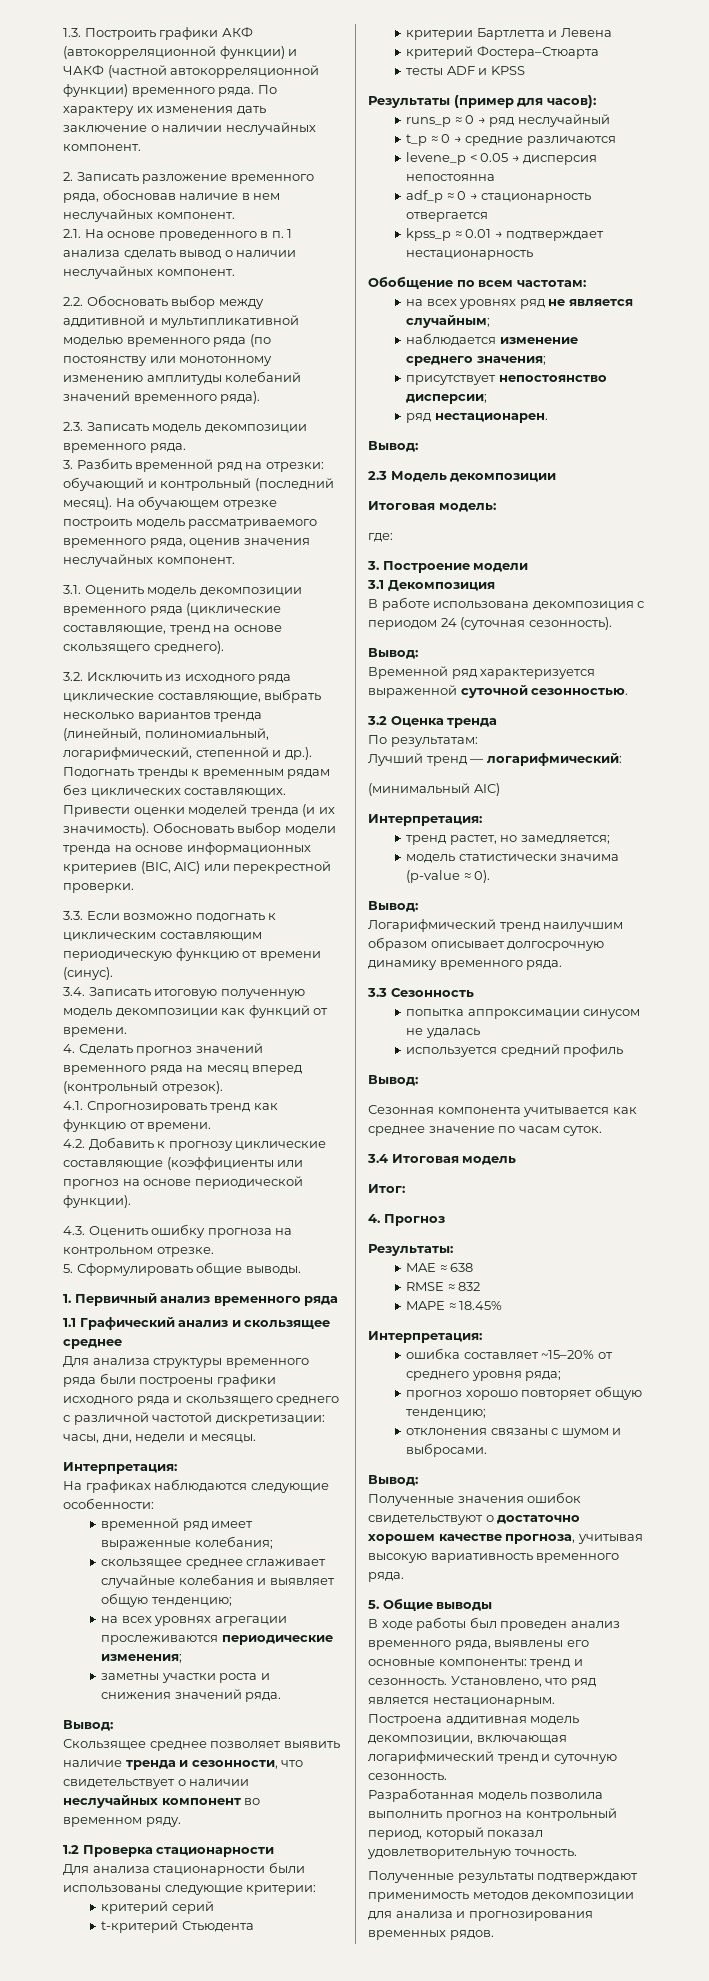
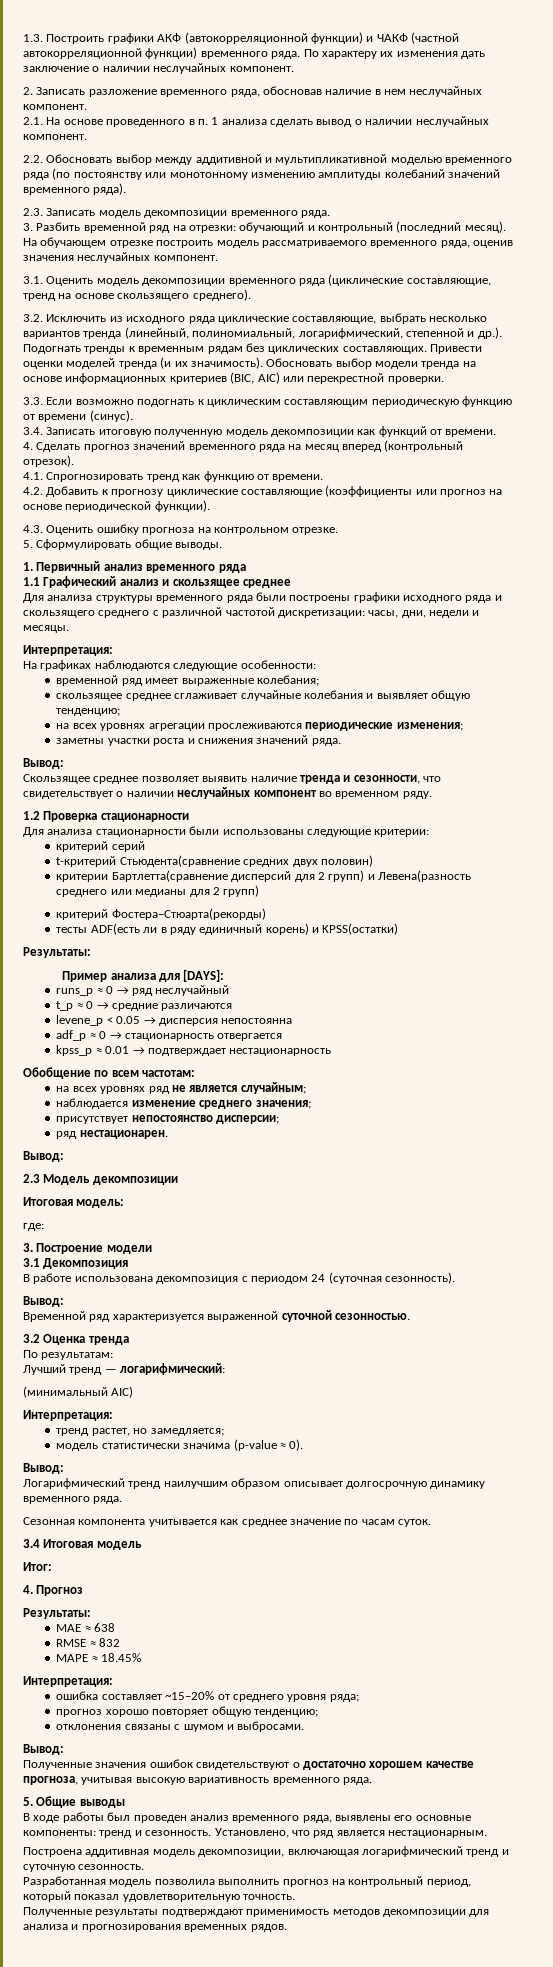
[181,1921,254,1932] [406,28,612,40] [406,46,599,59] Стьюдента // критерии Бартлетта и Левена // критерий Фостера–Стюарта -> [119,855,373,867] [56,870,472,882] [56,885,260,897] [56,908,266,920] Стьюдента(сравнение средних двух половин) // критерии Бартлетта(сравнение дисперсий для 2 групп) и Левена(разность среднего или медианы для 2 групп) // критерий Фостера–Стюарта(рекорды)
[446,66,525,75] [368,95,596,108] ADF и KPSS // Результаты (пример для часов): -> [90,923,399,935] [23,947,91,958] [62,969,225,982] ADF(есть ли в ряду единичный корень) и KPSS(остатки) // Результаты: // Пример анализа для [DAYS]:
[367,988,474,997] [406,1009,641,1019] [406,1028,480,1038] [406,1044,624,1057] [368,1075,418,1086] // 3.3 Сезонность // попытка аппроксимации синусом не удалась // используется средний профиль // Вывод: -> (123, 1500) none

